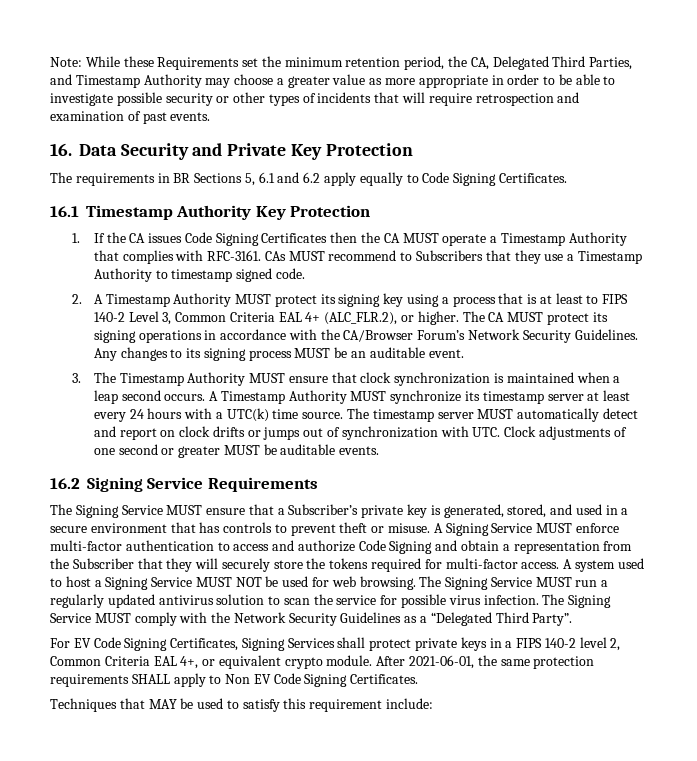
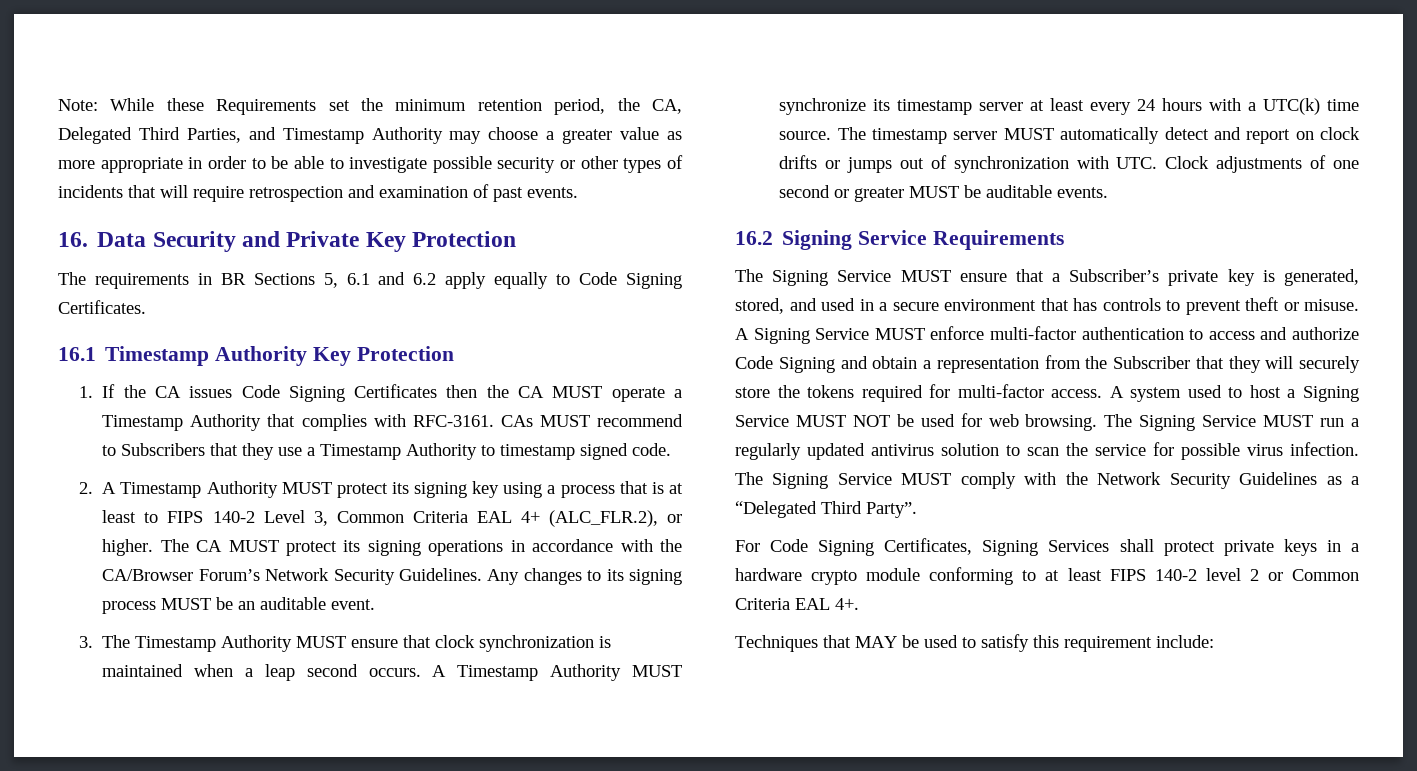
[73,638,91,648] EV -> (760, 546) none
(513, 644) none -> [735,567,1102,585] hardware crypto module conforming to at least
[610,638,621,651] [50,655,595,669] [50,673,419,687] 2, Common Criteria EAL 4+, or equivalent crypto module. After 2021-06-01, the same protection requirements SHALL apply to Non EV Code Signing Certificates. -> [1249,569,1359,581] [735,598,859,610] 2 or Common Criteria EAL 4+.

